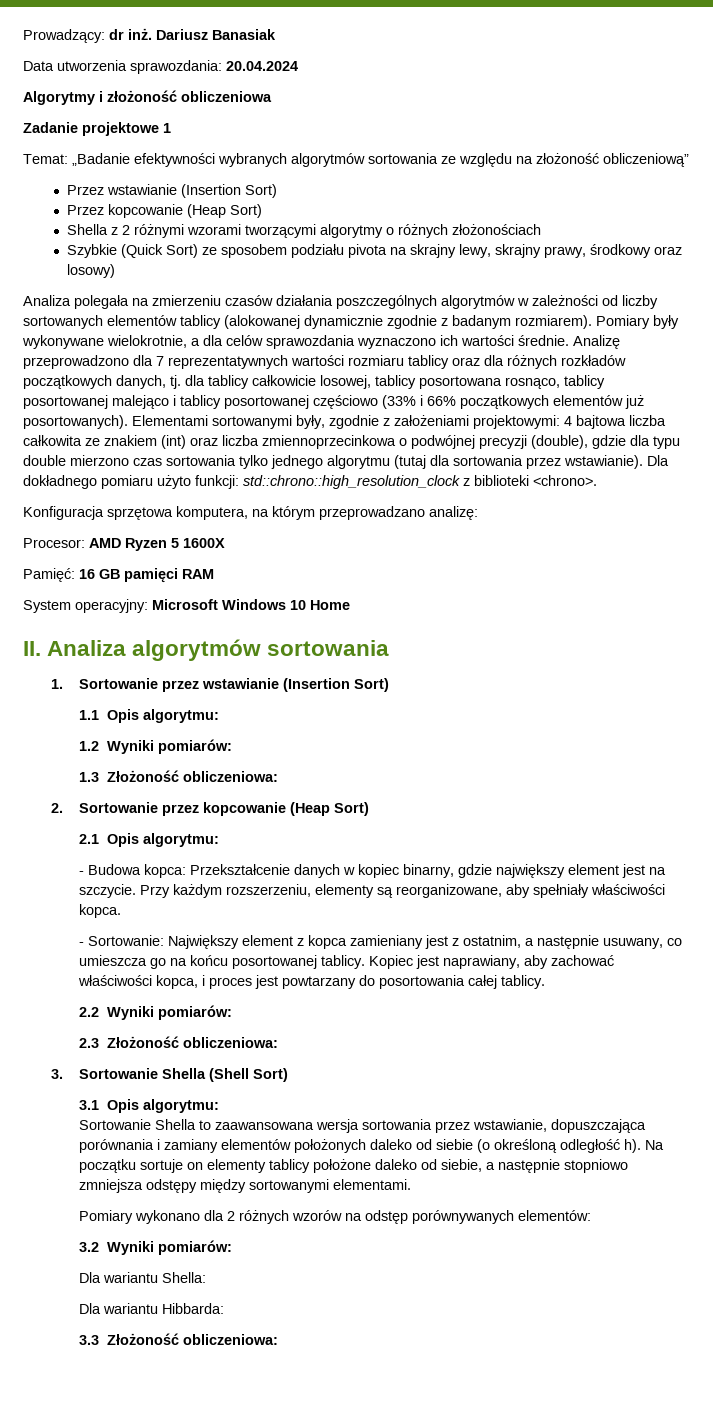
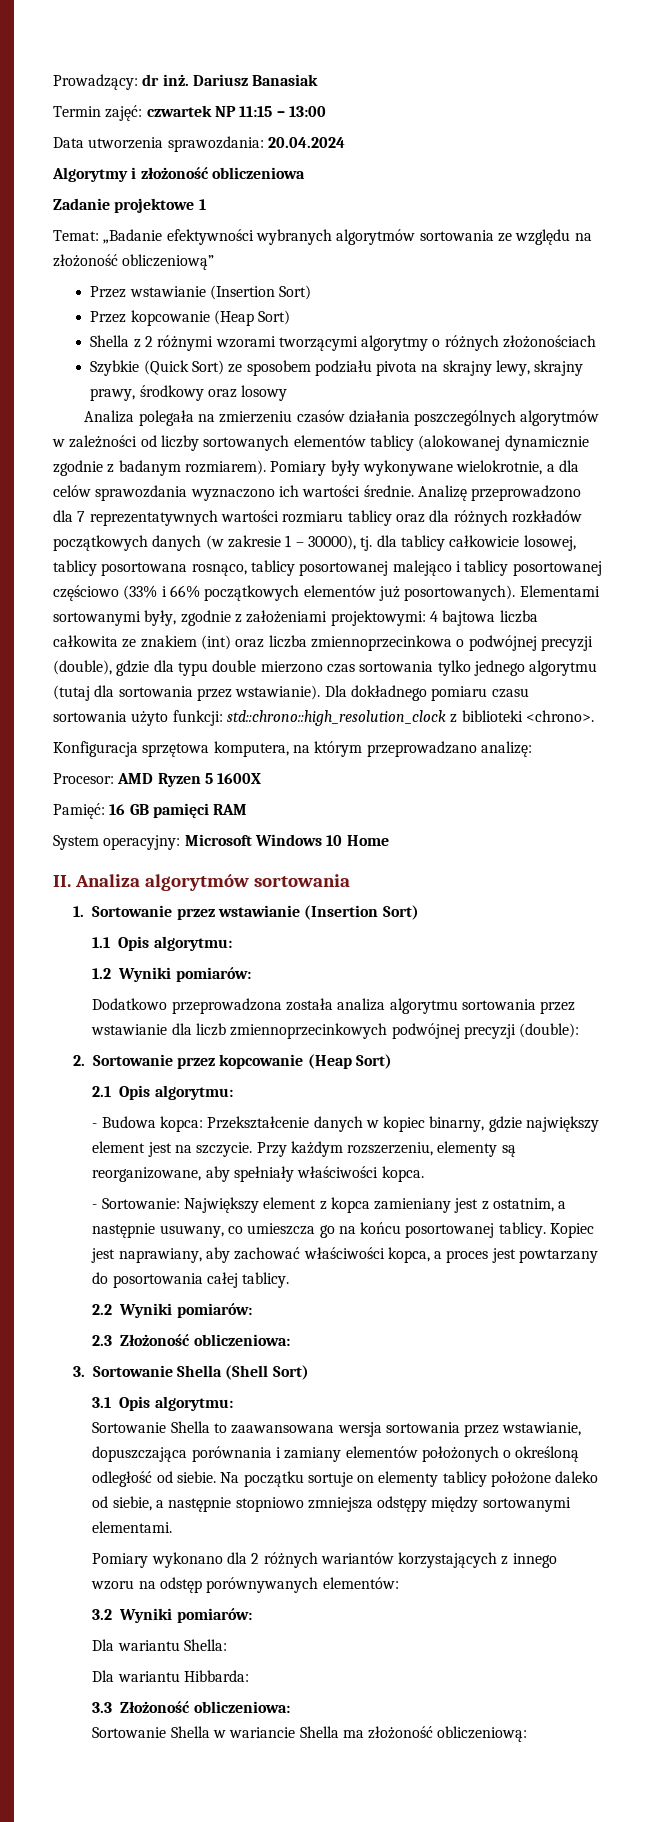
(276, 34) none -> [53,105,326,121] // Termin zajęć: czwartek NP 11:15 – 13:00
[67,264,116,278] losowy) -> [241,385,288,401] losowy
[116,375,166,389] danych, -> [152,535,356,551] danych (w zakresie 1 – 30000),
(153, 482) none -> [491,688,529,698] [53,711,127,722] czasu sortowania
[79,770,279,782] 1.3 Złożoność obliczeniowa: -> [92,998,576,1014] [91,1023,580,1039] Dodatkowo przeprowadzona została analiza algorytmu sortowania przez wstawianie dla liczb zmiennoprzecinkowych podwójnej precyzji (double):
[202,975,206,986] i -> [434,1251,443,1259] a
[370,1139,642,1153] daleko od siebie (o określoną odległość h). -> [503,1446,580,1462] [92,1471,216,1487] o określoną odległość od siebie.
[292,1210,343,1221] wzorów -> [320,1552,557,1568] [91,1580,135,1590] wariantów korzystających z innego wzoru
(279, 1339) none -> [92,1726,528,1742] // Sortowanie Shella w wariancie Shella ma złożoność obliczeniową:

